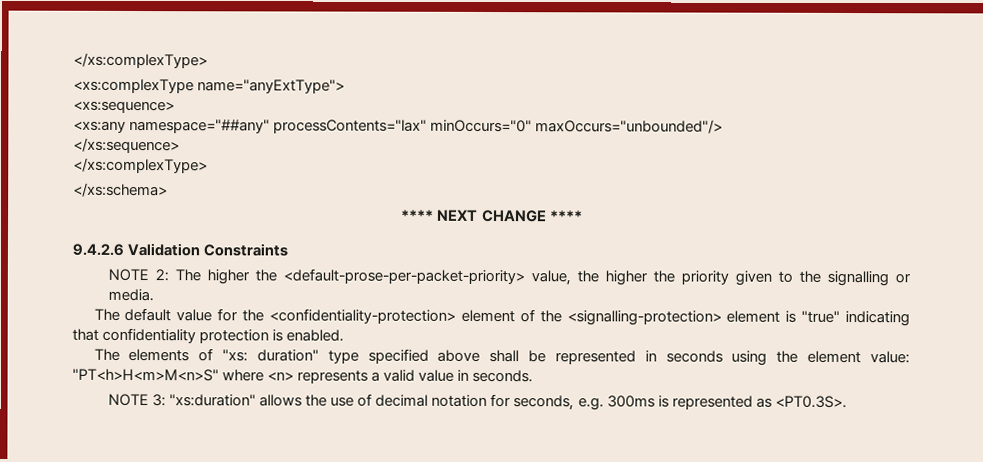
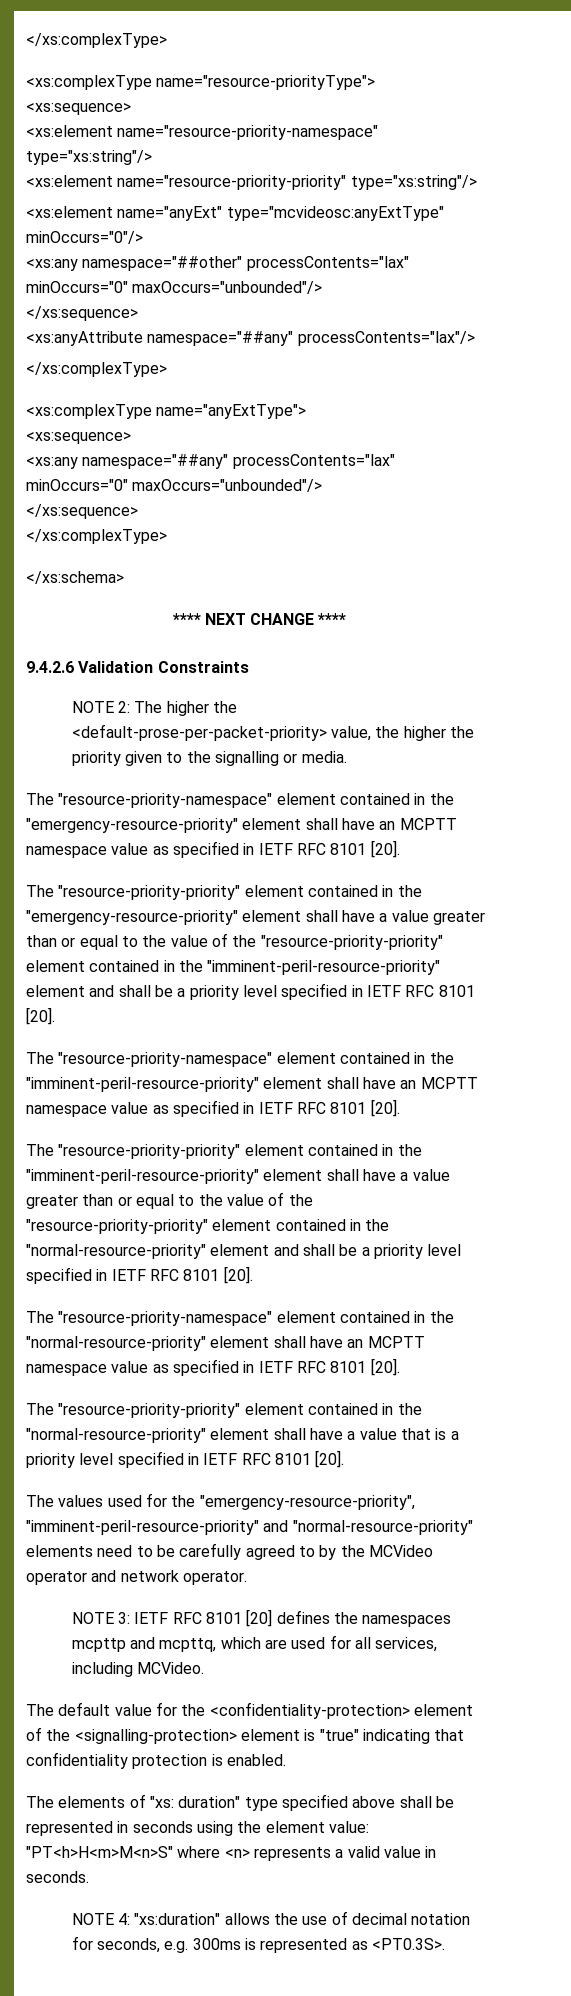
[73,52,208,69] </xs:complexType> -> [26,33,167,48] [26,75,376,90] [26,103,131,115] [26,125,379,140] [26,150,152,165] [26,175,477,190] [26,206,444,221] [26,231,143,244] [26,256,409,271] [26,281,323,294] [26,306,138,321] [26,331,475,346] [26,362,167,377] </xs:complexType> // <xs:complexType name="resource-priorityType"> // <xs:sequence> // <xs:element name="resource-priority-namespace" type="xs:string"/> // <xs:element name="resource-priority-priority" type="xs:string"/> // <xs:element name="anyExt" type="mcvideosc:anyExtType" minOccurs="0"/> // <xs:any namespace="##other" processContents="lax" minOccurs="0" maxOccurs="unbounded"/> // </xs:sequence> // <xs:anyAttribute namespace="##any" processContents="lax"/> // </xs:complexType>
(154, 295) none -> [26,793,454,808] [26,818,457,833] [26,840,400,858] [26,885,422,900] [26,910,485,925] [26,933,443,950] [26,960,441,975] [26,983,475,1000] [26,1007,55,1025] [26,1052,454,1067] [26,1077,478,1092] [26,1099,400,1117] [26,1144,422,1159] [26,1169,450,1184] [26,1192,313,1209] [26,1219,390,1234] [26,1244,462,1259] [26,1266,253,1284] [26,1311,454,1326] [26,1336,425,1351] [26,1358,400,1376] [26,1403,422,1418] [26,1428,459,1443] [26,1450,345,1468] [26,1493,415,1510] [26,1520,473,1535] [26,1543,433,1560] [26,1570,247,1585] [71,1609,452,1627] [71,1635,438,1652] [71,1662,205,1677] // The "resource-priority-namespace" element contained in the "emergency-resource-priority" element shall have an MCPTT namespace value as specified in IETF RFC 8101 [20]. // The "resource-priority-priority" element contained in the "emergency-resource-priority" element shall have a value greater than or equal to the value of the "resource-priority-priority" element contained in the "imminent-peril-resource-priority" element and shall be a priority level specified in IETF RFC 8101 [20]. // The "resource-priority-namespace" element contained in the "imminent-peril-resource-priority" element shall have an MCPTT namespace value as specified in IETF RFC 8101 [20]. // The "resource-priority-priority" element contained in the "imminent-peril-resource-priority" element shall have a value greater than or equal to the value of the "resource-priority-priority" element contained in the "normal-resource-priority" element and shall be a priority level specified in IETF RFC 8101 [20]. // The "resource-priority-namespace" element contained in the "normal-resource-priority" element shall have an MCPTT namespace value as specified in IETF RFC 8101 [20]. // The "resource-priority-priority" element contained in the "normal-resource-priority" element shall have a value that is a priority level specified in IETF RFC 8101 [20]. // The values used for the "emergency-resource-priority", "imminent-peril-resource-priority" and "normal-resource-priority" elements need to be carefully agreed to by the MCVideo operator and network operator. // NOTE 3: IETF RFC 8101 [20] defines the namespaces mcpttp and mcpttq, which are used for all services, including MCVideo.
[152,394,167,407] 3: -> [118,1913,131,1925] 4:

